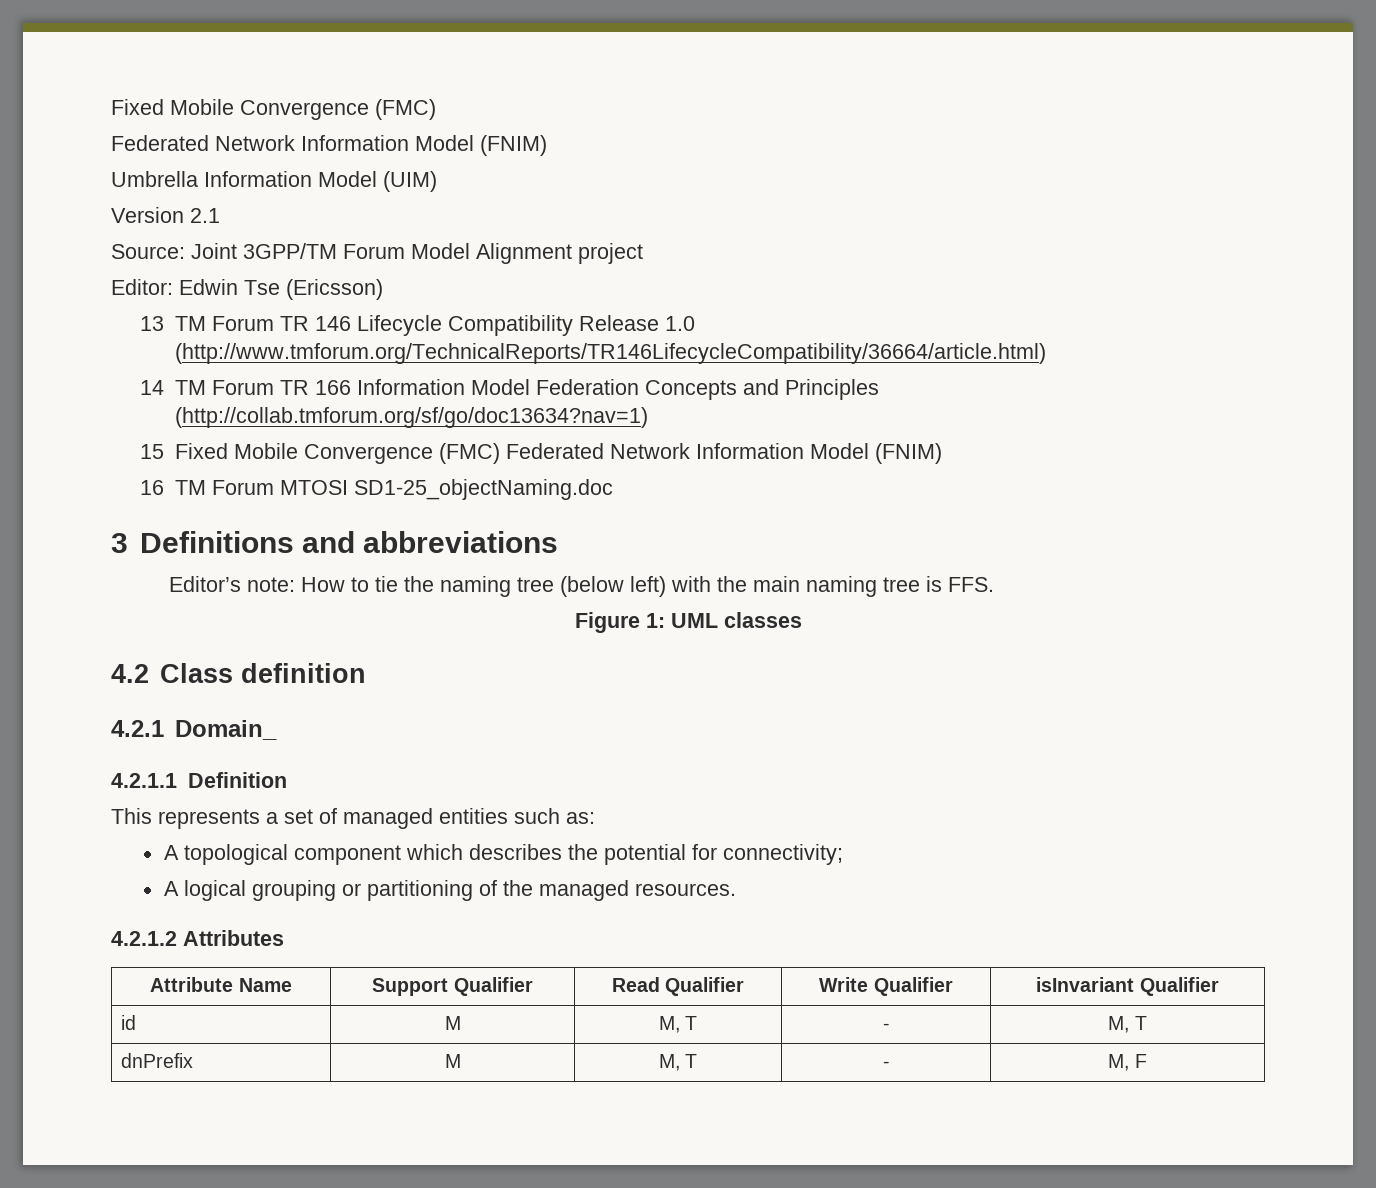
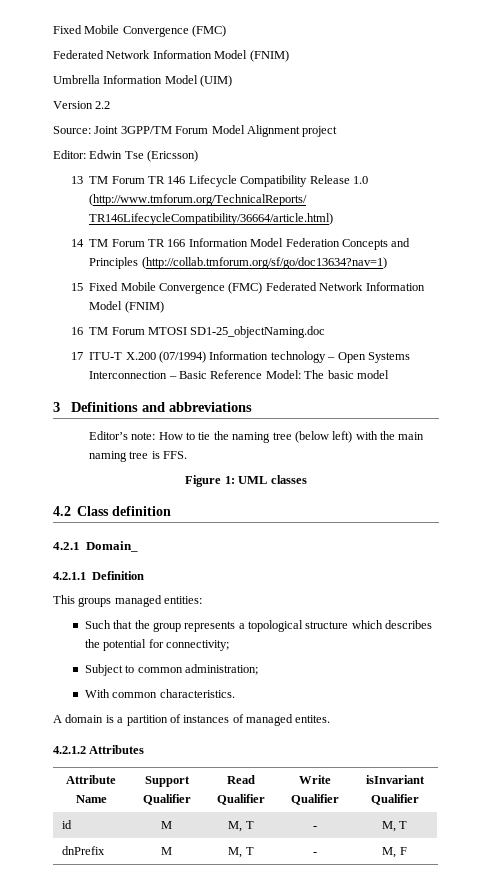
[190,208,220,223] 2.1 -> [95,101,111,109] 2.2
(613, 489) none -> [70,351,410,363] [89,370,389,379] // 17 ITU-T X.200 (07/1994) Information technology – Open Systems Interconnection – Basic Reference Model: The basic model
[158,808,595,829] [163,844,401,865] represents a set of managed entities such as: // A topological component -> [78,595,203,607] [84,620,349,632] groups managed entities: // Such that the group represents a topological structure
[163,880,736,901] A logical grouping or partitioning of the managed resources. -> [84,664,258,676] [84,689,235,698] [53,714,331,726] Subject to common administration; // With common characteristics. // A domain is a partition of instances of managed entites.

